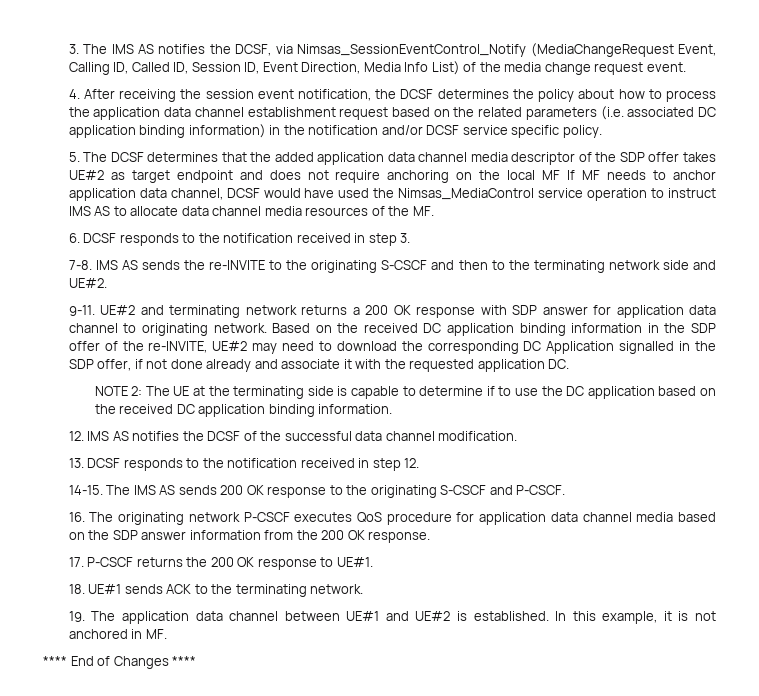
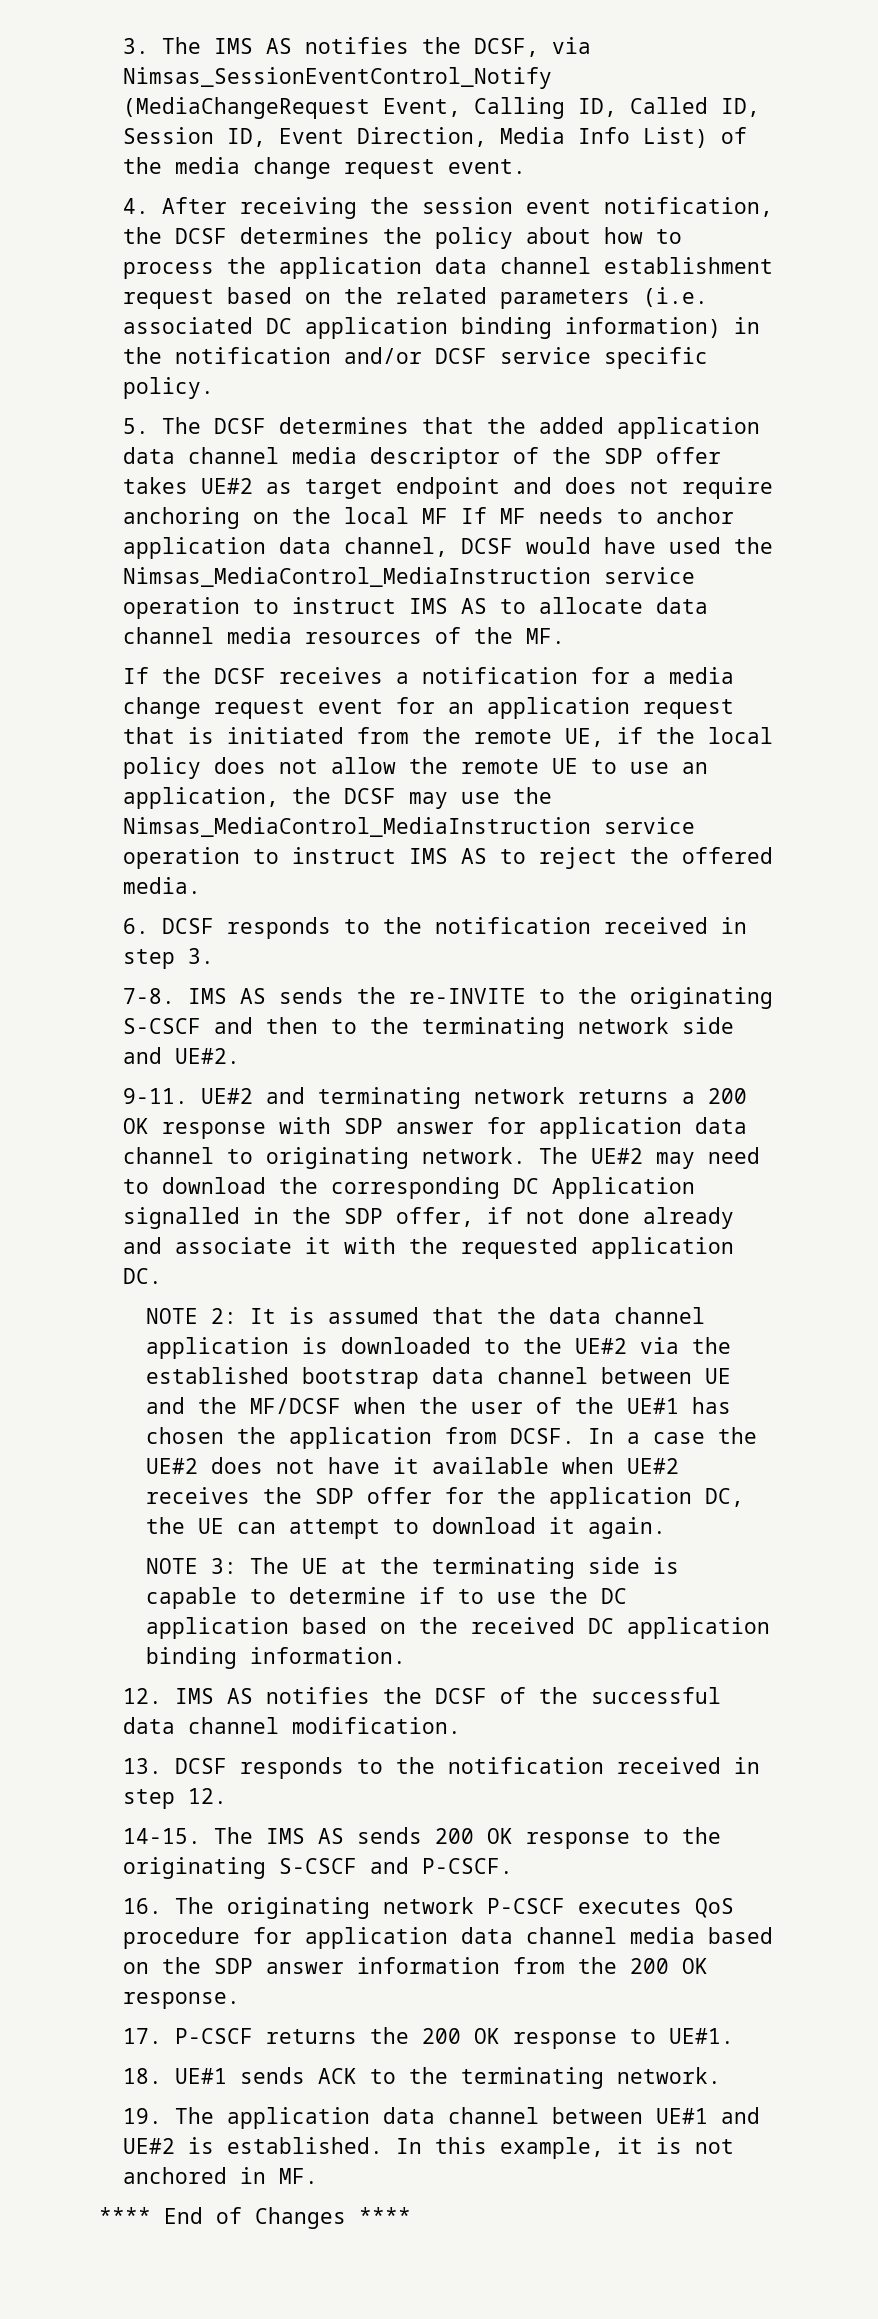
[398,188,535,200] Nimsas_MediaControl -> [122,567,591,587] Nimsas_MediaControl_MediaInstruction
(434, 211) none -> [122,667,734,684] [122,697,734,719] [122,727,773,747] [122,757,708,779] [122,787,552,809] [122,817,695,837] [122,847,773,869] [122,877,201,894] // If the DCSF receives a notification for a media change request event for an application request that is initiated from the remote UE, if the local policy does not allow the remote UE to use an application, the DCSF may use the Nimsas_MediaControl_MediaInstruction service operation to instruct IMS AS to reject the offered media.
[272,323,716,336] [68,341,208,353] Based on the received DC application binding information in the SDP offer of the re-INVITE, -> [538,1147,578,1164] The
(143, 391) none -> [250,1307,706,1324] [146,1337,732,1359] [146,1367,732,1389] [146,1397,732,1414] [146,1427,758,1449] [146,1457,680,1474] [146,1487,745,1509] [146,1517,667,1539] [146,1558,238,1574] It is assumed that the data channel application is downloaded to the UE#2 via the established bootstrap data channel between UE and the MF/DCSF when the user of the UE#1 has chosen the application from DCSF. In a case the UE#2 does not have it available when UE#2 receives the SDP offer for the application DC, the UE can attempt to download it again. // NOTE 3:

